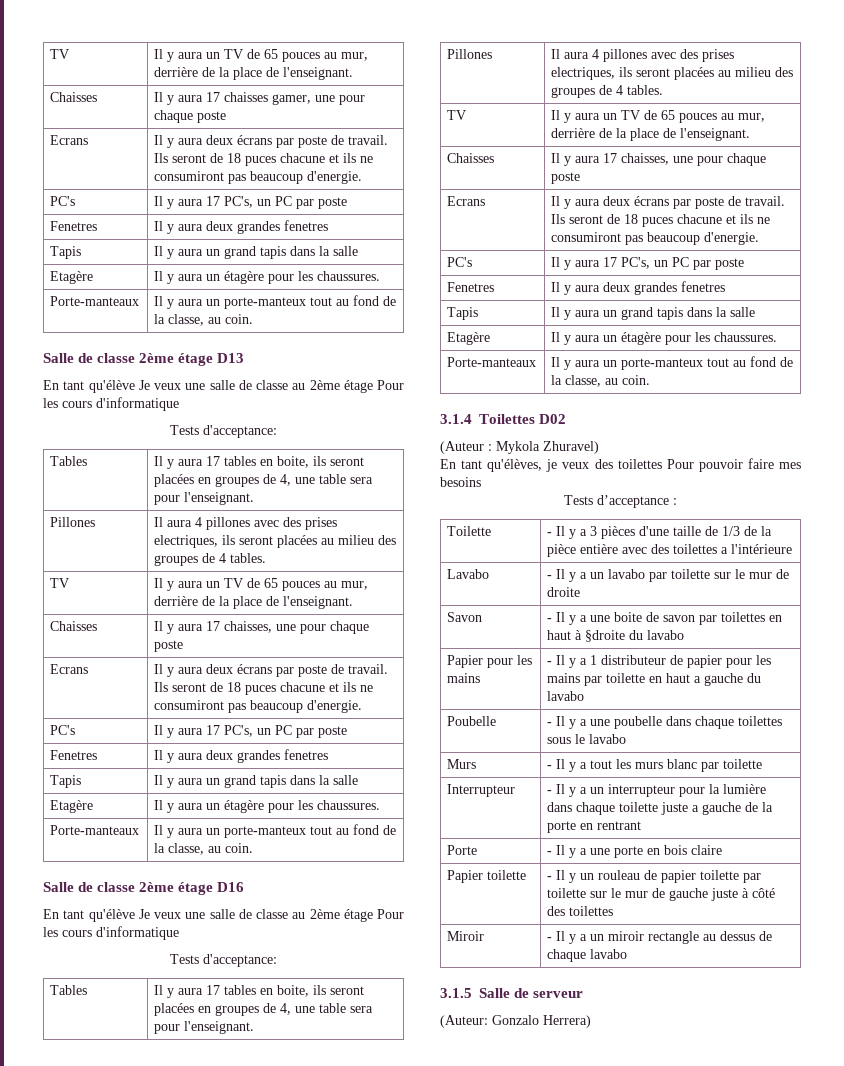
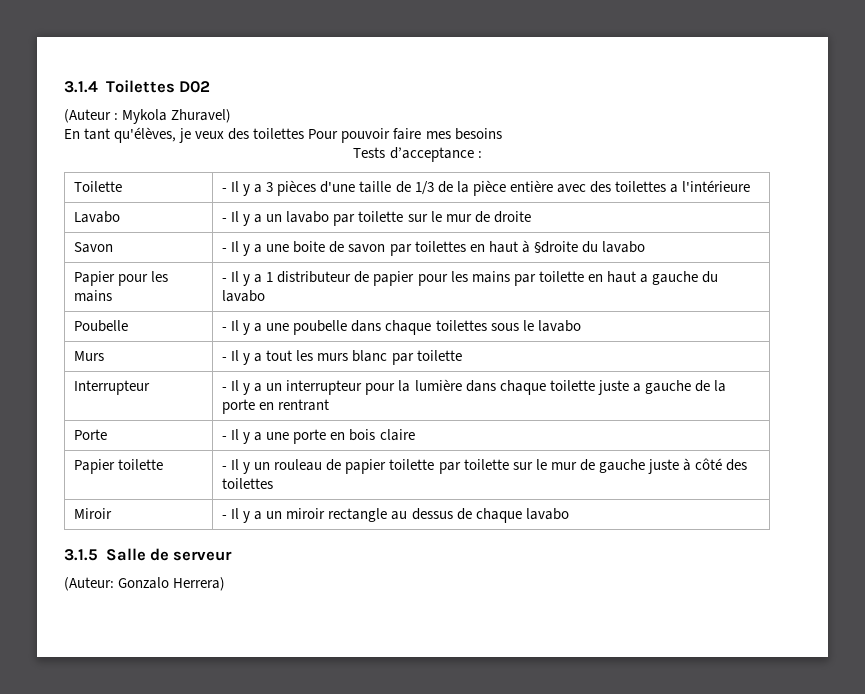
[50,49,70,59] [154,49,369,62] [154,67,354,80] [50,92,98,102] [154,92,366,105] [154,110,227,123] [50,135,89,145] [154,135,389,148] [154,153,374,166] [154,171,363,184] [50,196,76,206] [154,196,348,209] [50,221,98,231] [154,220,329,234] [50,246,82,259] [154,246,359,259] [50,271,94,284] [154,271,381,284] [50,296,140,306] [154,295,397,309] [154,314,254,326] [43,353,245,366] [43,380,404,393] [43,397,179,411] [170,425,277,438] [50,456,88,466] [154,456,365,469] [154,474,374,487] [154,492,255,505] [50,517,96,527] [154,517,338,530] [154,535,397,548] [154,553,267,566] [50,578,70,588] [154,578,369,591] [154,596,354,609] [50,621,98,631] [154,621,370,634] [154,640,184,652] [50,664,89,674] [154,664,389,677] [154,682,374,695] [154,700,363,713] [50,725,76,735] [154,725,348,738] [50,750,98,760] [154,749,329,763] [50,775,82,788] [154,775,359,788] [50,800,94,813] [154,800,381,813] [50,825,140,835] [154,824,397,838] [154,843,254,855] [43,882,245,895] [43,909,404,922] [43,926,179,940] [170,954,277,967] [50,985,88,995] [154,985,365,998] [154,1003,374,1016] [154,1021,255,1034] [447,49,493,59] [551,49,735,62] [551,67,794,80] [551,85,664,98] [447,110,467,120] [551,110,766,123] [551,128,751,141] [447,153,495,163] [551,153,767,166] [551,172,581,184] [447,196,486,206] [551,196,786,209] [551,214,771,227] [551,232,760,245] [447,257,473,267] [551,257,745,270] [447,282,495,292] [551,281,726,295] [447,307,479,320] [551,307,756,320] [447,332,491,345] [551,332,778,345] [447,357,537,367] [551,356,794,370] [551,375,651,387] TV | Il y aura un TV de 65 pouces au mur, derrière de la place de l'enseignant. // Chaisses | Il y aura 17 chaisses gamer, une pour chaque poste // Ecrans | Il y aura deux écrans par poste de travail. Ils seront de 18 puces chacune et ils ne consumiront pas beaucoup d'energie. // PC's | Il y aura 17 PC's, un PC par poste // Fenetres | Il y aura deux grandes fenetres // Tapis | Il y aura un grand tapis dans la salle // Etagère | Il y aura un étagère pour les chaussures. // Porte-manteaux | Il y aura un porte-manteux tout au fond de la classe, au coin. // Salle de classe 2ème étage D13 // En tant qu'élève Je veux une salle de classe au 2ème étage Pour les cours d'informatique // Tests d'acceptance: // Tables | Il y aura 17 tables en boite, ils seront placées en groupes de 4, une table sera pour l'enseignant. // Pillones | Il aura 4 pillones avec des prises electriques, ils seront placées au milieu des groupes de 4 tables. // TV | Il y aura un TV de 65 pouces au mur, derrière de la place de l'enseignant. // Chaisses | Il y aura 17 chaisses, une pour chaque poste // Ecrans | Il y aura deux écrans par poste de travail. Ils seront de 18 puces chacune et ils ne consumiront pas beaucoup d'energie. // PC's | Il y aura 17 PC's, un PC par poste // Fenetres | Il y aura deux grandes fenetres // Tapis | Il y aura un grand tapis dans la salle // Etagère | Il y aura un étagère pour les chaussures. // Porte-manteaux | Il y aura un porte-manteux tout au fond de la classe, au coin. // Salle de classe 2ème étage D16 // En tant qu'élève Je veux une salle de classe au 2ème étage Pour les cours d'informatique // Tests d'acceptance: // Tables | Il y aura 17 tables en boite, ils seront placées en groupes de 4, une table sera pour l'enseignant. // Pillones | Il aura 4 pillones avec des prises electriques, ils seront placées au milieu des groupes de 4 tables. // TV | Il y aura un TV de 65 pouces au mur, derrière de la place de l'enseignant. // Chaisses | Il y aura 17 chaisses, une pour chaque poste // Ecrans | Il y aura deux écrans par poste de travail. Ils seront de 18 puces chacune et ils ne consumiront pas beaucoup d'energie. // PC's | Il y aura 17 PC's, un PC par poste // Fenetres | Il y aura deux grandes fenetres // Tapis | Il y aura un grand tapis dans la salle // Etagère | Il y aura un étagère pour les chaussures. // Porte-manteaux | Il y aura un porte-manteux tout au fond de la classe, au coin. // -> (64, 87) none

